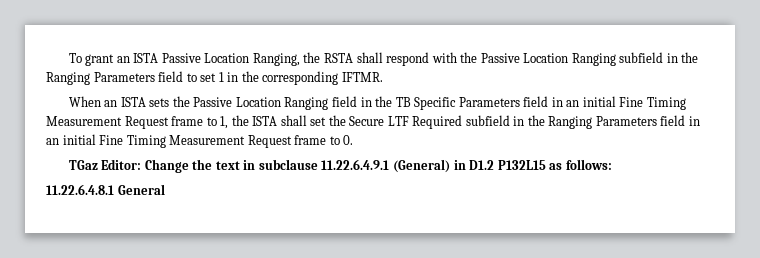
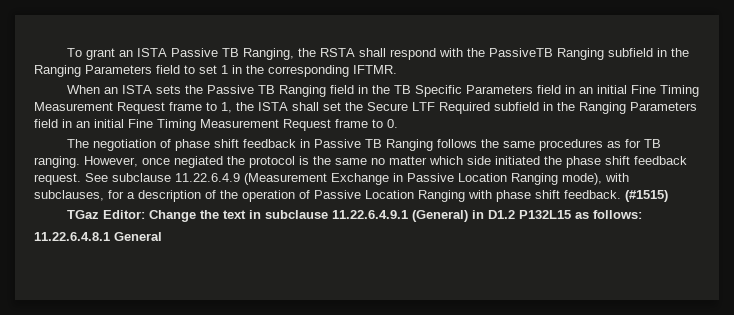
[204,53,250,63] Location -> [221,48,239,57] TB
[480,53,569,63] Passive Location -> [488,48,553,57] PassiveTB
[235,97,281,107] Location -> [257,85,275,94] TB
(354, 140) none -> [66,139,661,151] [34,156,687,168] [34,173,629,185] [34,190,668,202] // The negotiation of phase shift feedback in Passive TB Ranging follows the same procedures as for TB ranging. However, once negiated the protocol is the same no matter which side initiated the phase shift feedback request. See subclause 11.22.6.4.9 (Measurement Exchange in Passive Location Ranging mode), with subclauses, for a description of the operation of Passive Location Ranging with phase shift feedback. (#1515)

